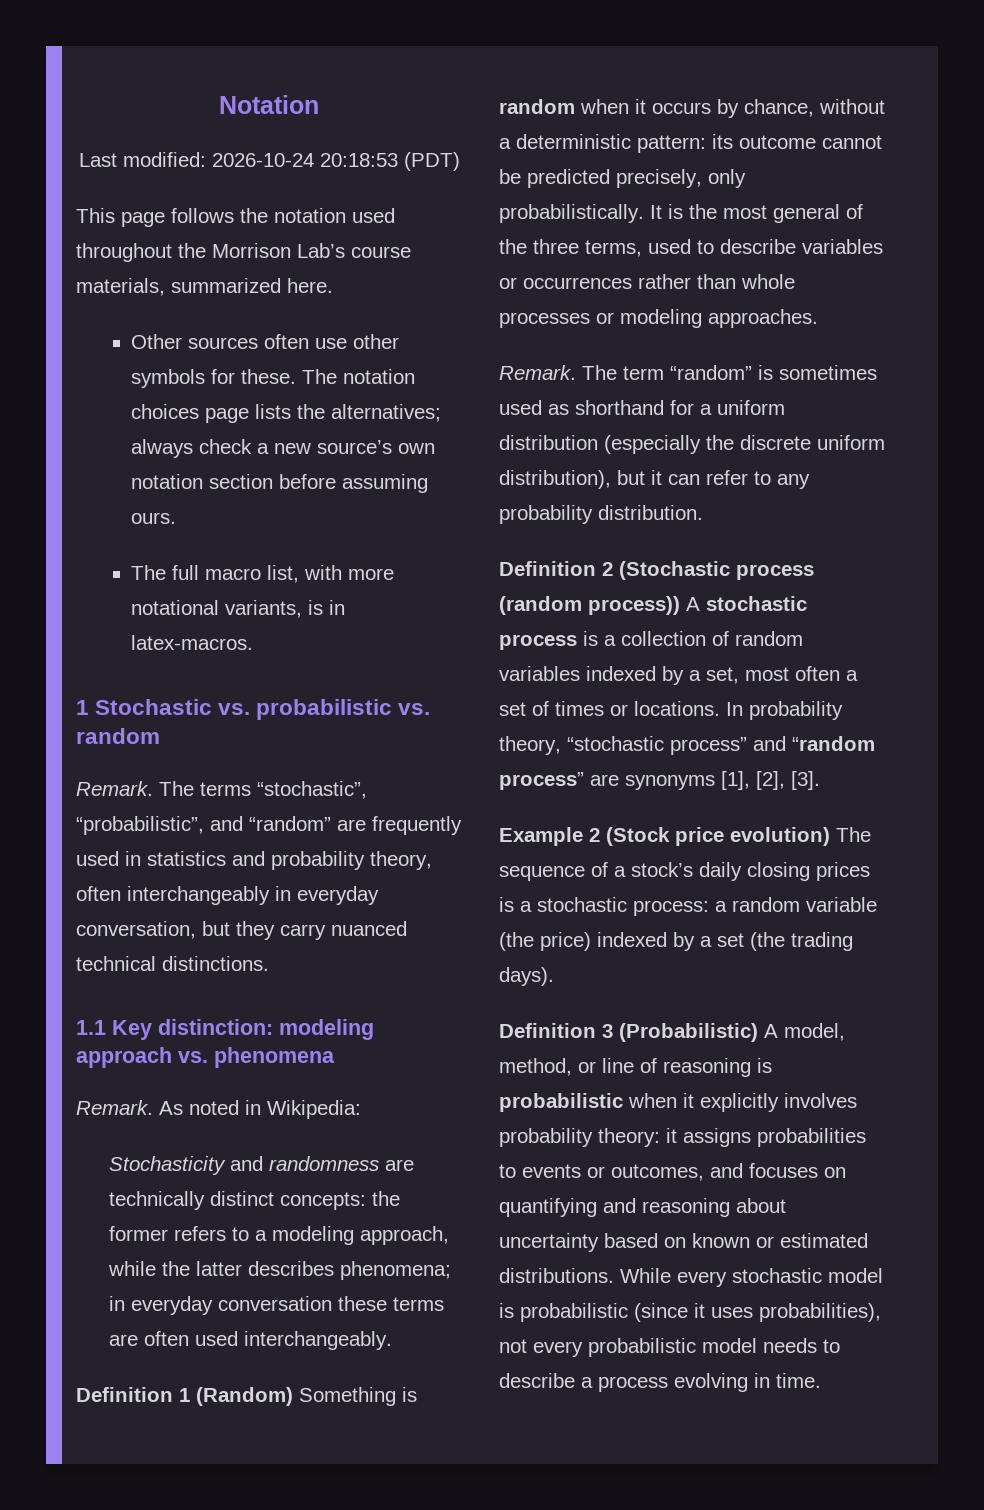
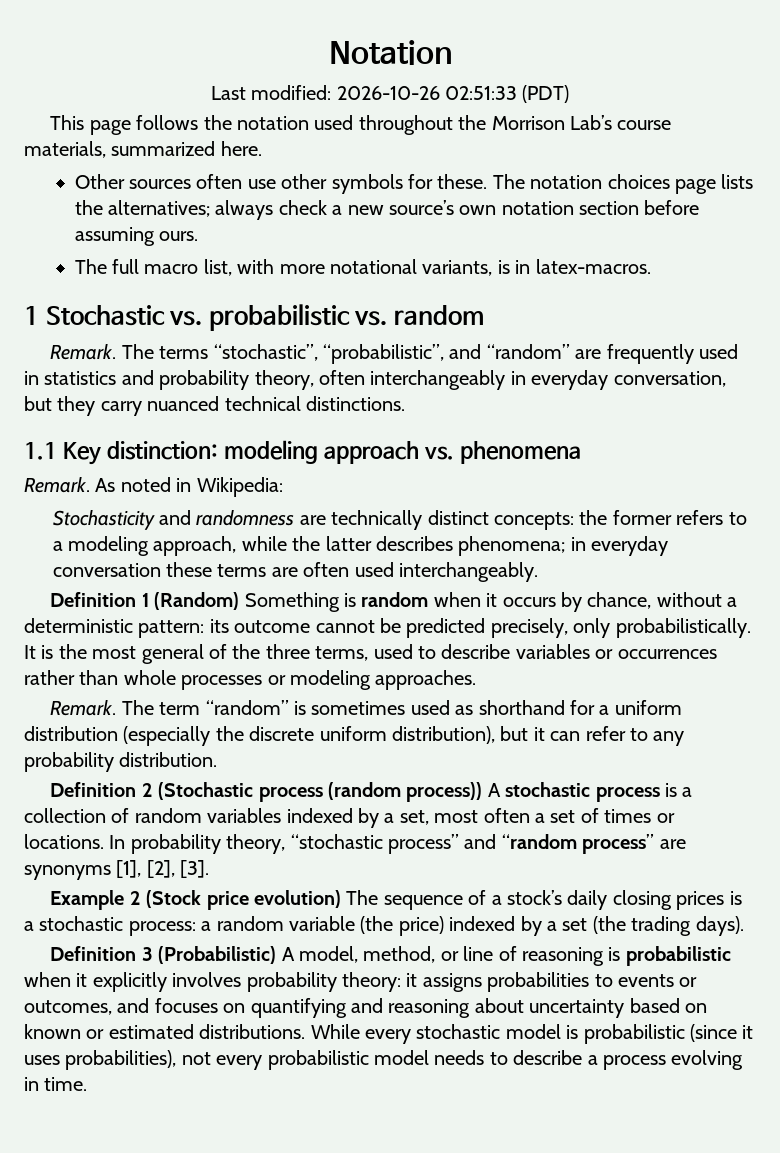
[211,153,398,167] 2026-10-24 20:18:53 -> [336,86,517,100] 2026-10-26 02:51:33

